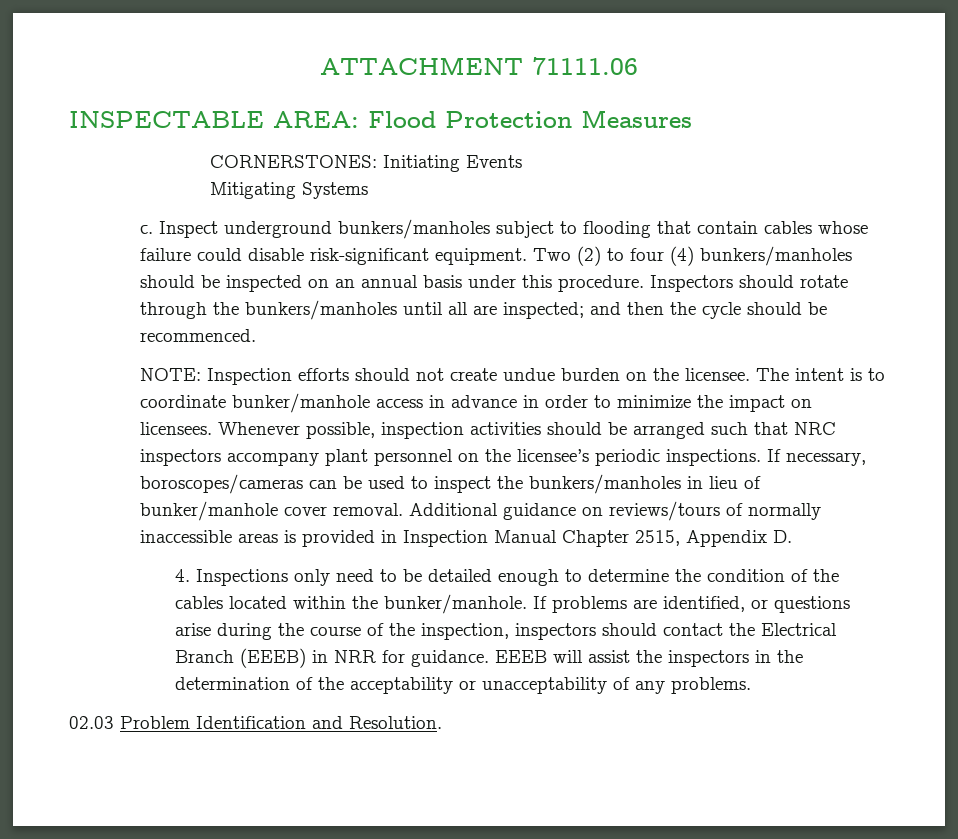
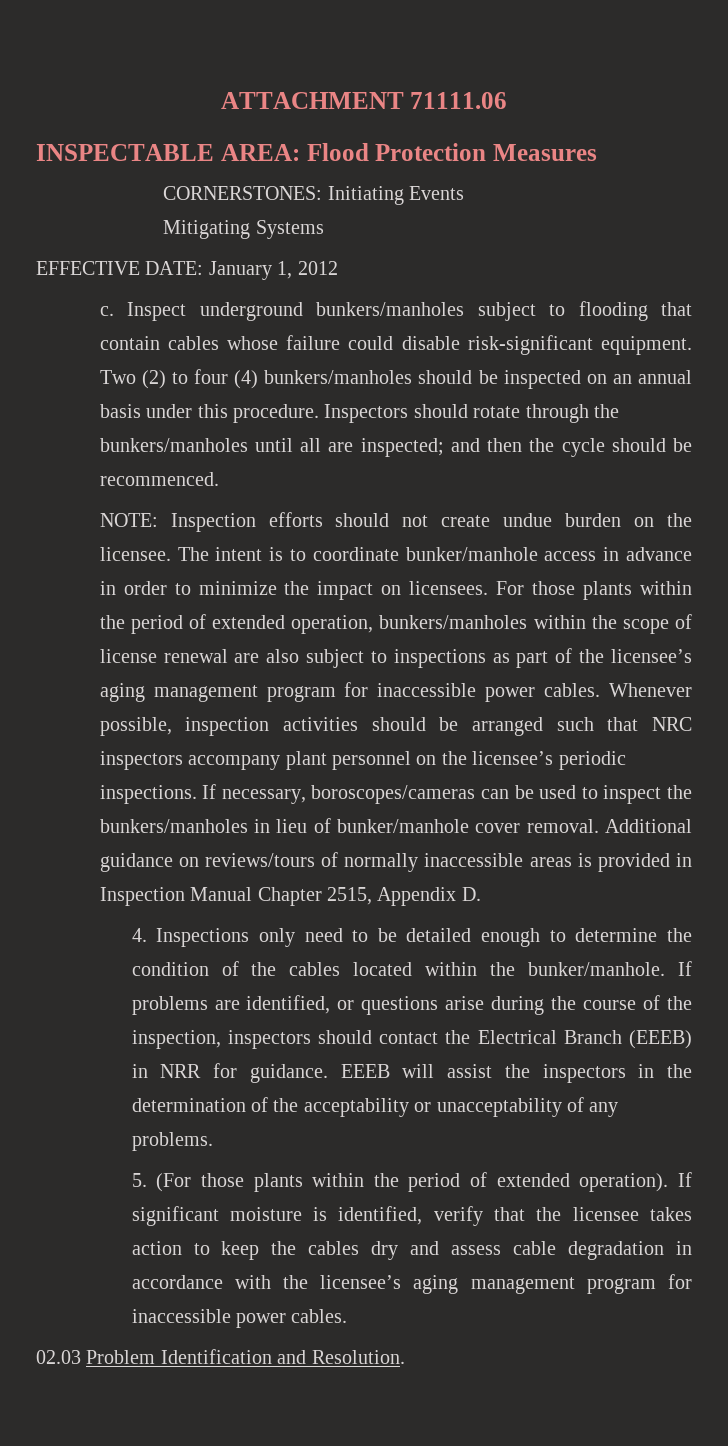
(369, 190) none -> [36,261,338,280] // EFFECTIVE DATE: January 1, 2012
(212, 428) none -> [496,581,693,600] [99,614,692,634] [99,648,692,668] [99,682,601,702] For those plants within the period of extended operation, bunkers/manholes within the scope of license renewal are also subject to inspections as part of the licensee’s aging management program for inaccessible power cables.
(751, 685) none -> [131,1172,692,1192] [131,1206,692,1226] [131,1241,693,1260] [131,1274,692,1294] [131,1309,348,1328] // 5. (For those plants within the period of extended operation). If significant moisture is identified, verify that the licensee takes action to keep the cables dry and assess cable degradation in accordance with the licensee’s aging management program for inaccessible power cables.

